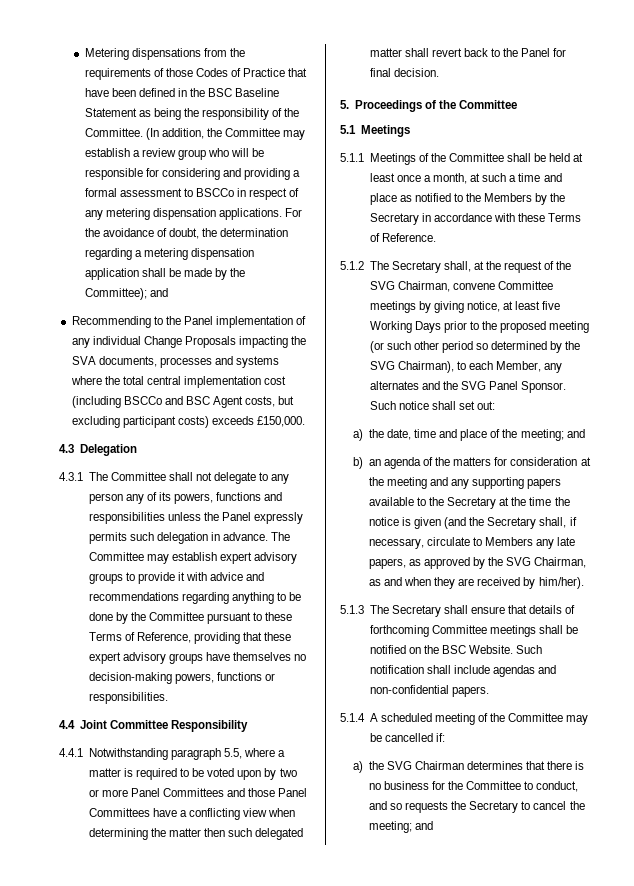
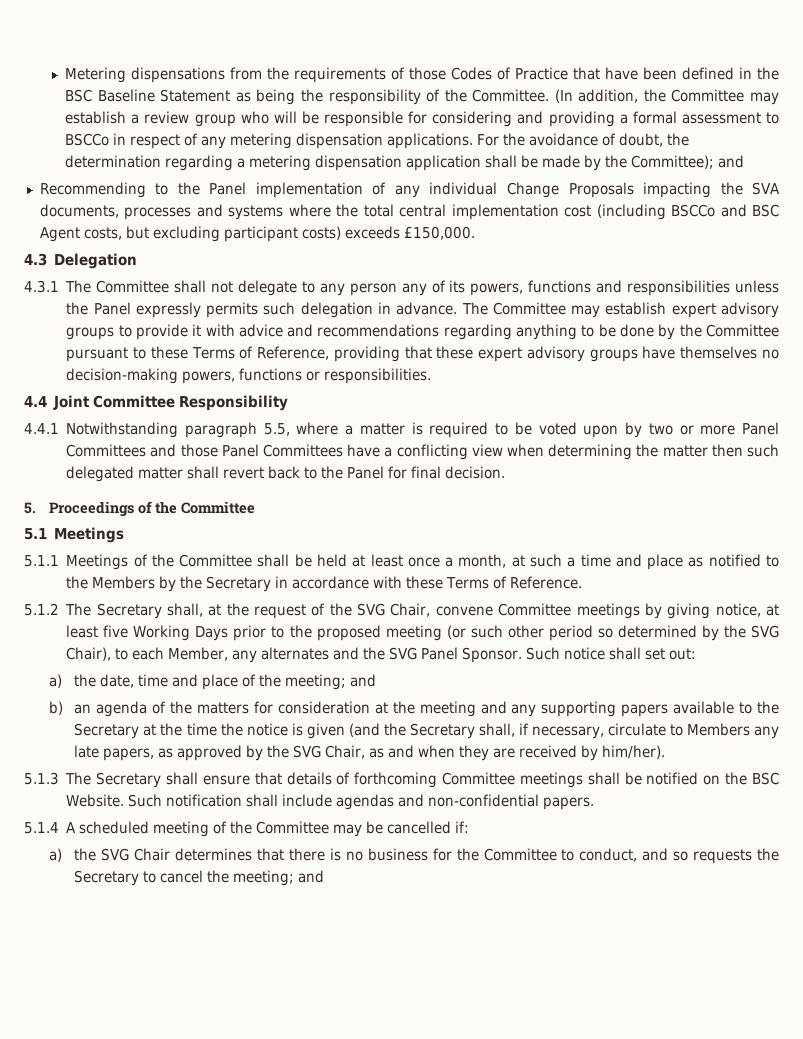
[397,281,450,292] Chairman, -> [390,603,431,617] Chair,
[397,361,454,373] Chairman), -> [66,647,112,661] Chair),
[534,557,587,568] Chairman, -> [325,745,366,759] Chair,
[415,761,465,770] Chairman -> [134,848,171,861] Chair

